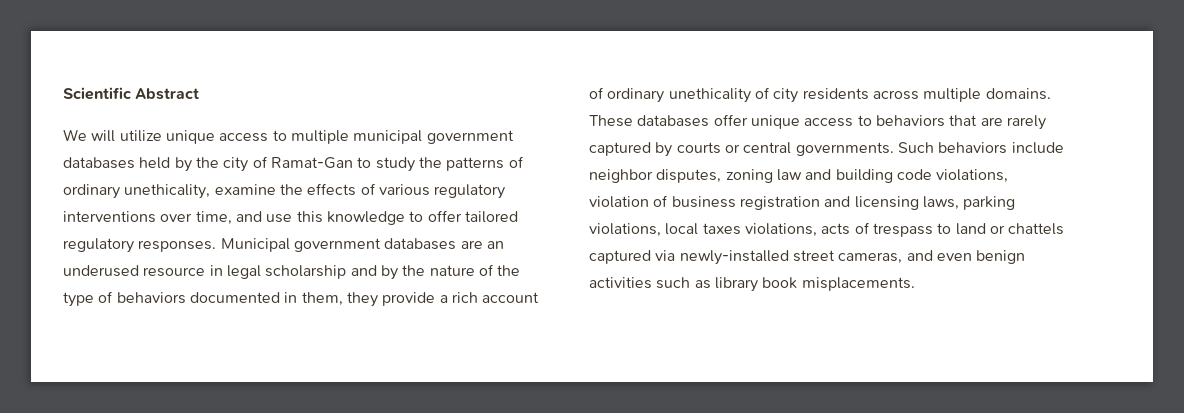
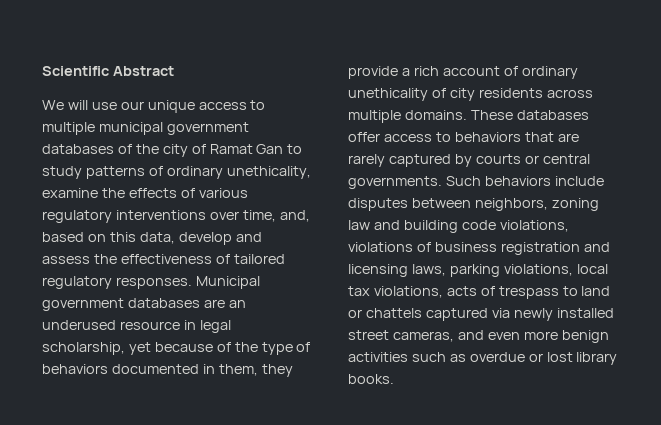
[119,130,162,142] utilize -> [91,101,144,110] use our
[139,157,192,172] held by -> [117,144,132,154] of
[270,157,353,169] Ramat-Gan -> [209,144,284,154] Ramat Gan
[418,157,442,168] the -> (82, 172) none
[235,210,462,225] and use this knowledge to offer -> [279,210,310,222] [42,232,262,245] [42,254,230,264] and, based on this data, develop and assess the effectiveness of
[265,265,475,280] scholarship and by the nature -> [42,342,213,355] scholarship, yet because
[750,115,800,129] unique -> (380, 137) none
[589,169,722,183] neighbor disputes, -> [348,198,548,211] disputes between neighbors,
[589,196,649,208] violation -> [348,242,413,252] violations
[702,223,741,235] taxes -> [348,286,370,296] tax
[679,250,789,265] newly-installed -> [513,308,614,321] newly installed
(972, 257) none -> [523,331,558,340] more
[714,277,915,292] library book misplacements. -> [469,352,618,365] [348,374,394,384] overdue or lost library books.

